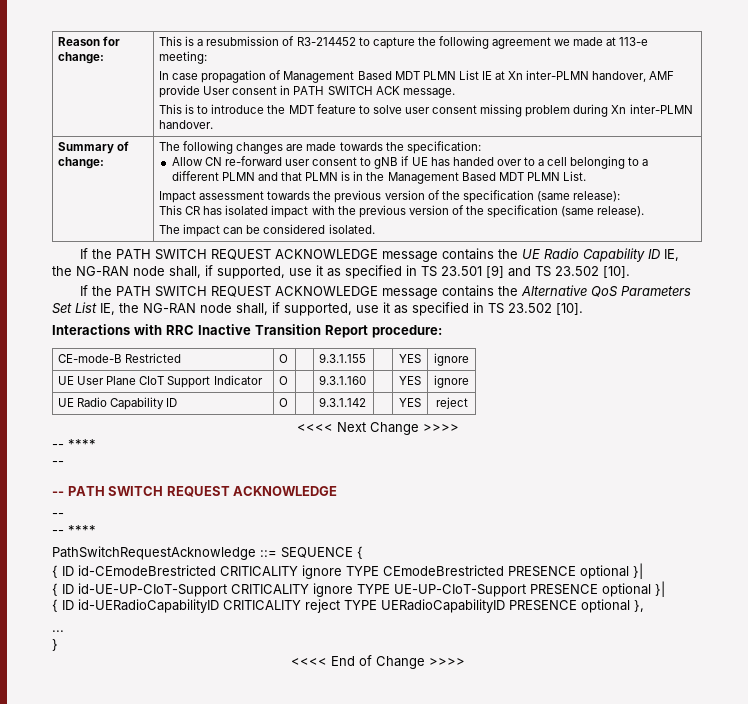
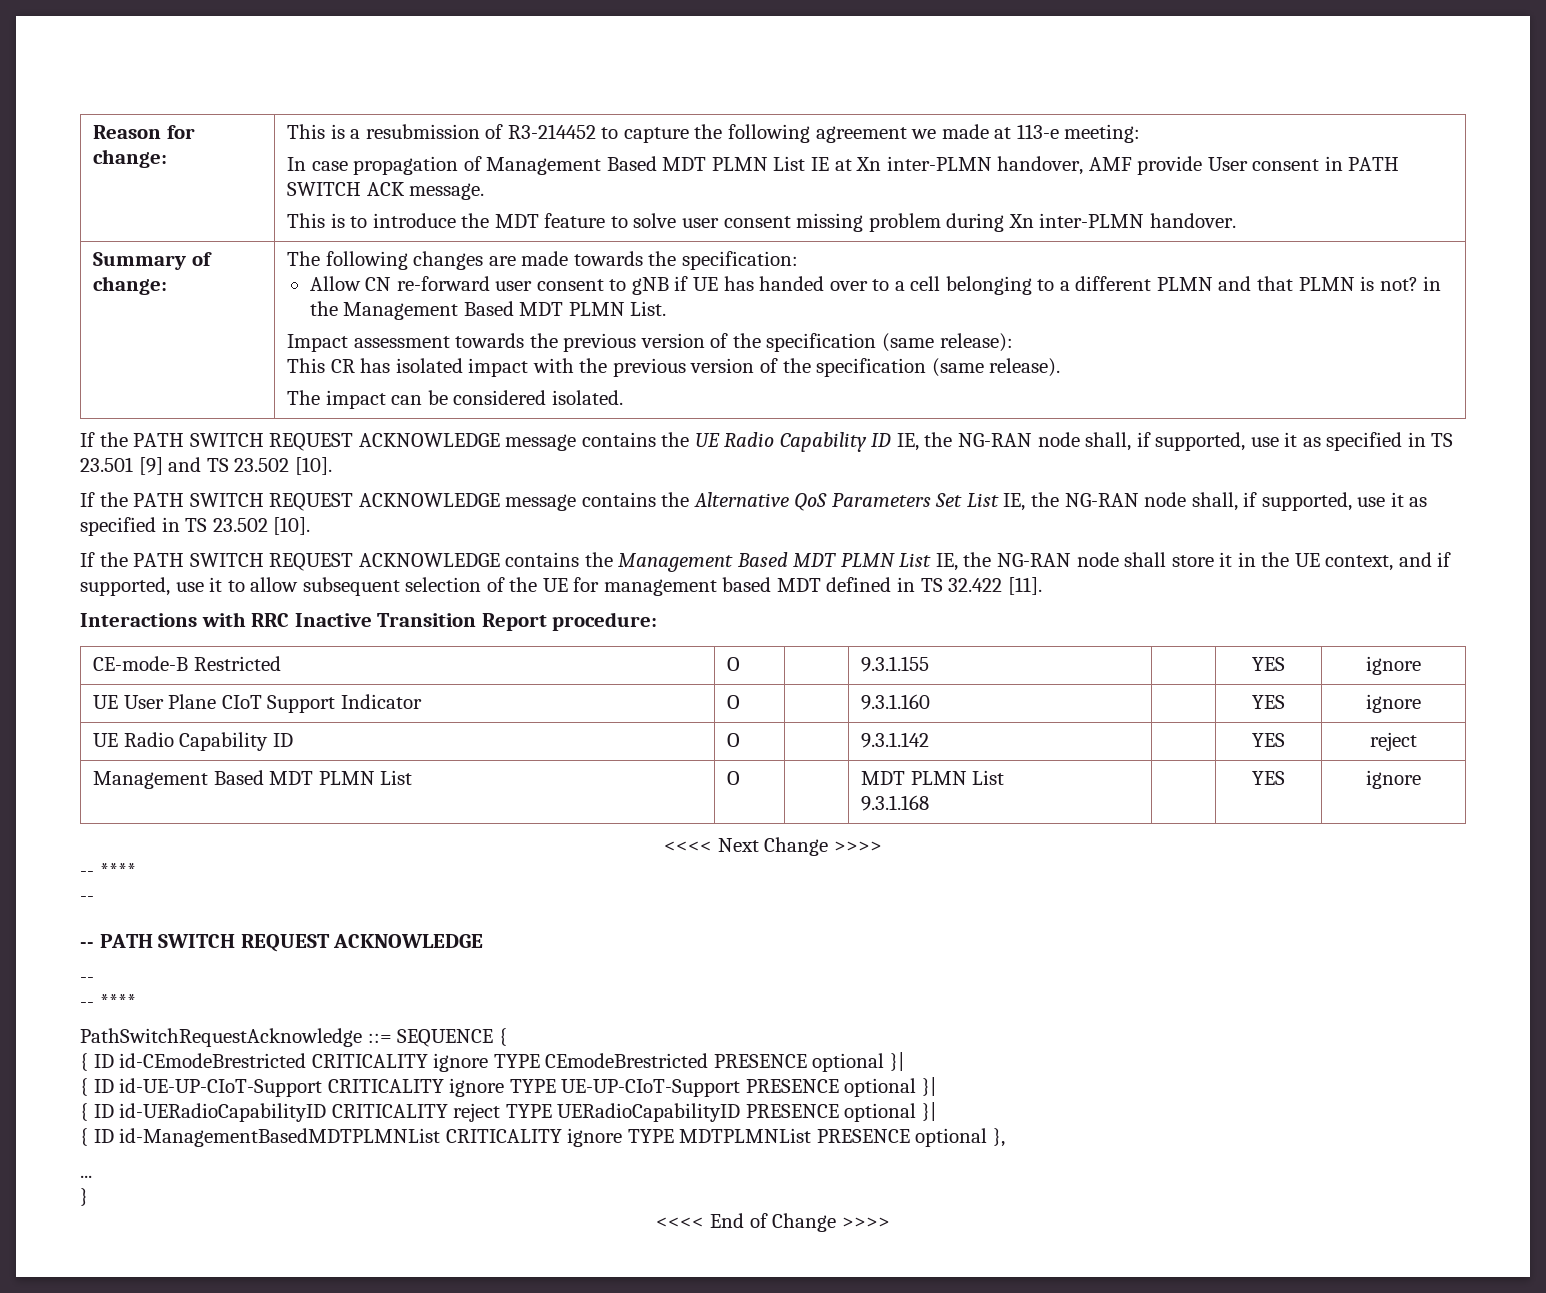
(351, 176) none -> [1379,277,1418,291] not?
(583, 309) none -> [80,552,1452,572] [80,577,1042,596] // If the PATH SWITCH REQUEST ACKNOWLEDGE contains the Management Based MDT PLMN List IE, the NG-RAN node shall store it in the UE context, and if supported, use it to allow subsequent selection of the UE for management based MDT defined in TS 32.422 [11].
(468, 403) none -> [93,770,413,789] [727,771,741,785] [861,770,1005,785] [861,795,930,811] [1252,771,1285,785] [1366,770,1421,789] // Management Based MDT PLMN List | O | | MDT PLMN List // 9.3.1.168 | | YES | ignore
(630, 606) none -> [921,1102,937,1121] [80,1128,988,1147] }| // { ID id-ManagementBasedMDTPLMNList CRITICALITY ignore TYPE MDTPLMNList PRESENCE optional

